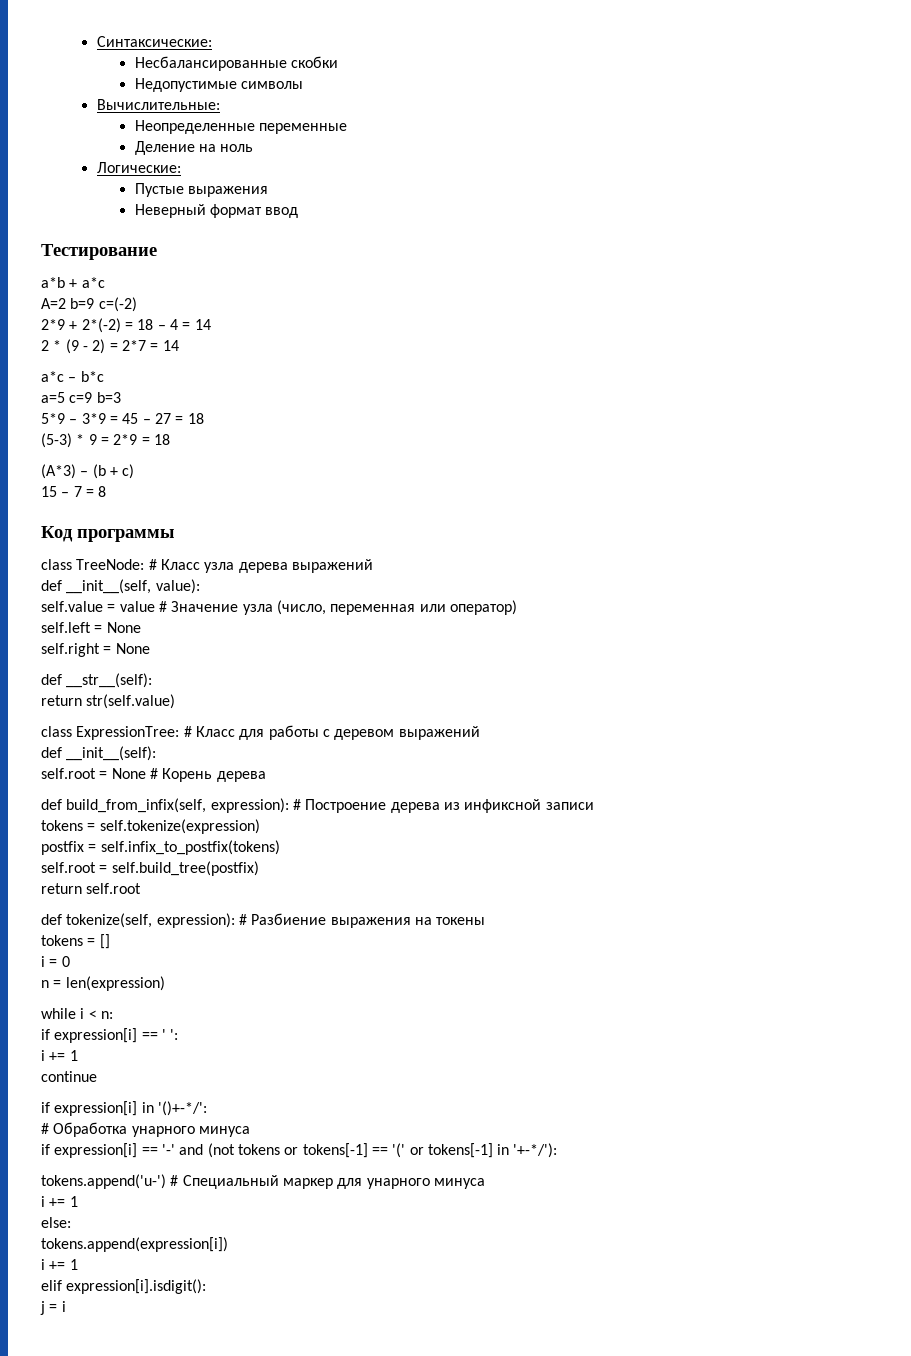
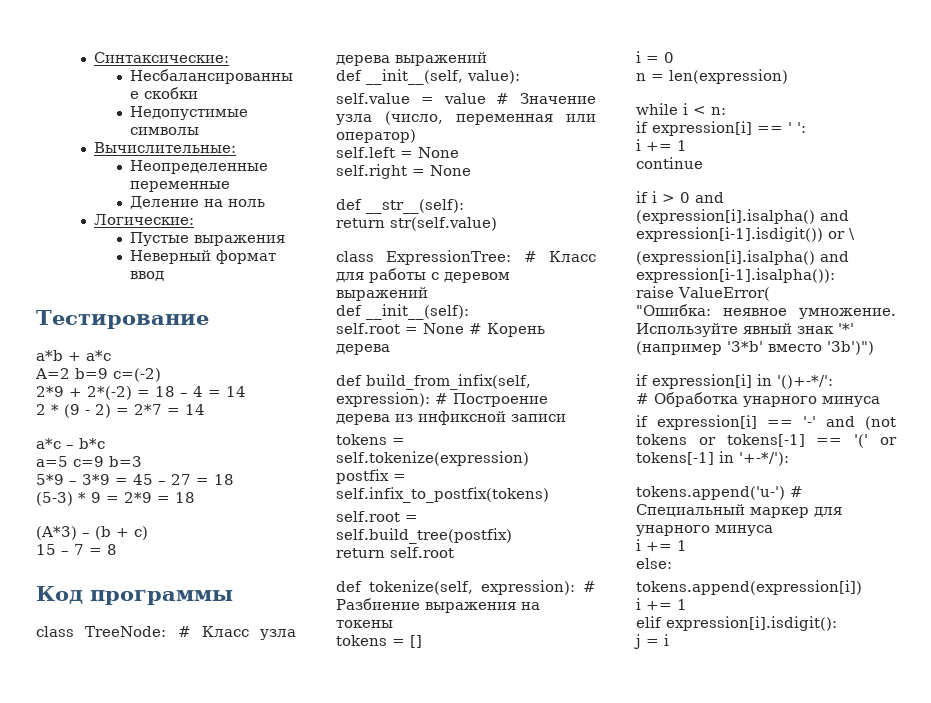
(97, 1076) none -> [636,191,724,203] [636,209,849,224] [636,227,855,242] [636,250,849,265] [636,268,835,283] [636,286,770,301] [636,304,896,319] [636,323,854,337] [636,341,874,355] // if i > 0 and (expression[i].isalpha() and expression[i-1].isdigit()) or \ // (expression[i].isalpha() and expression[i-1].isalpha()): // raise ValueError( // "Ошибка: неявное умножение. Используйте явный знак '*' (например '3*b' вместо '3b')")

